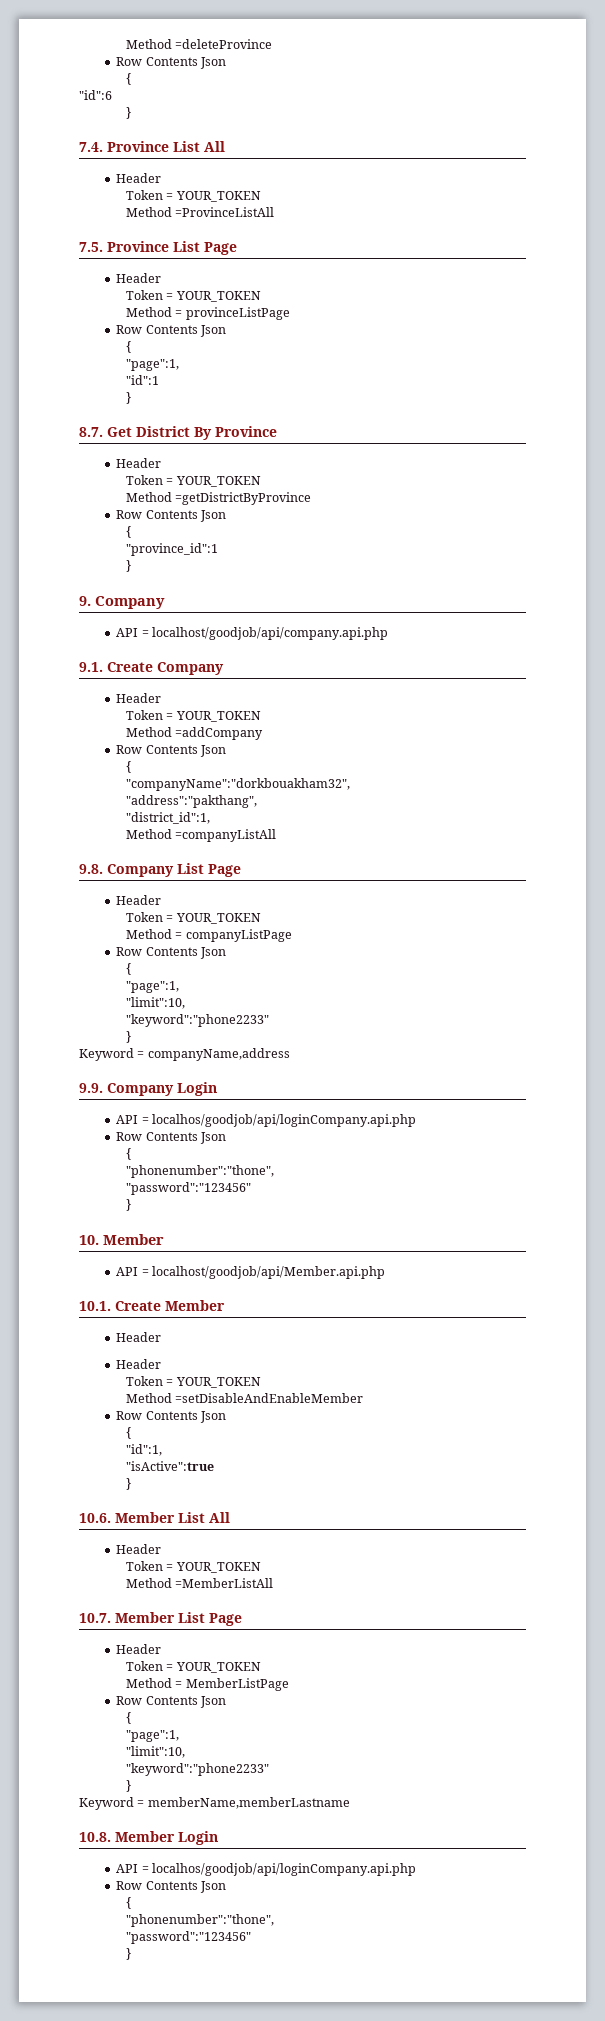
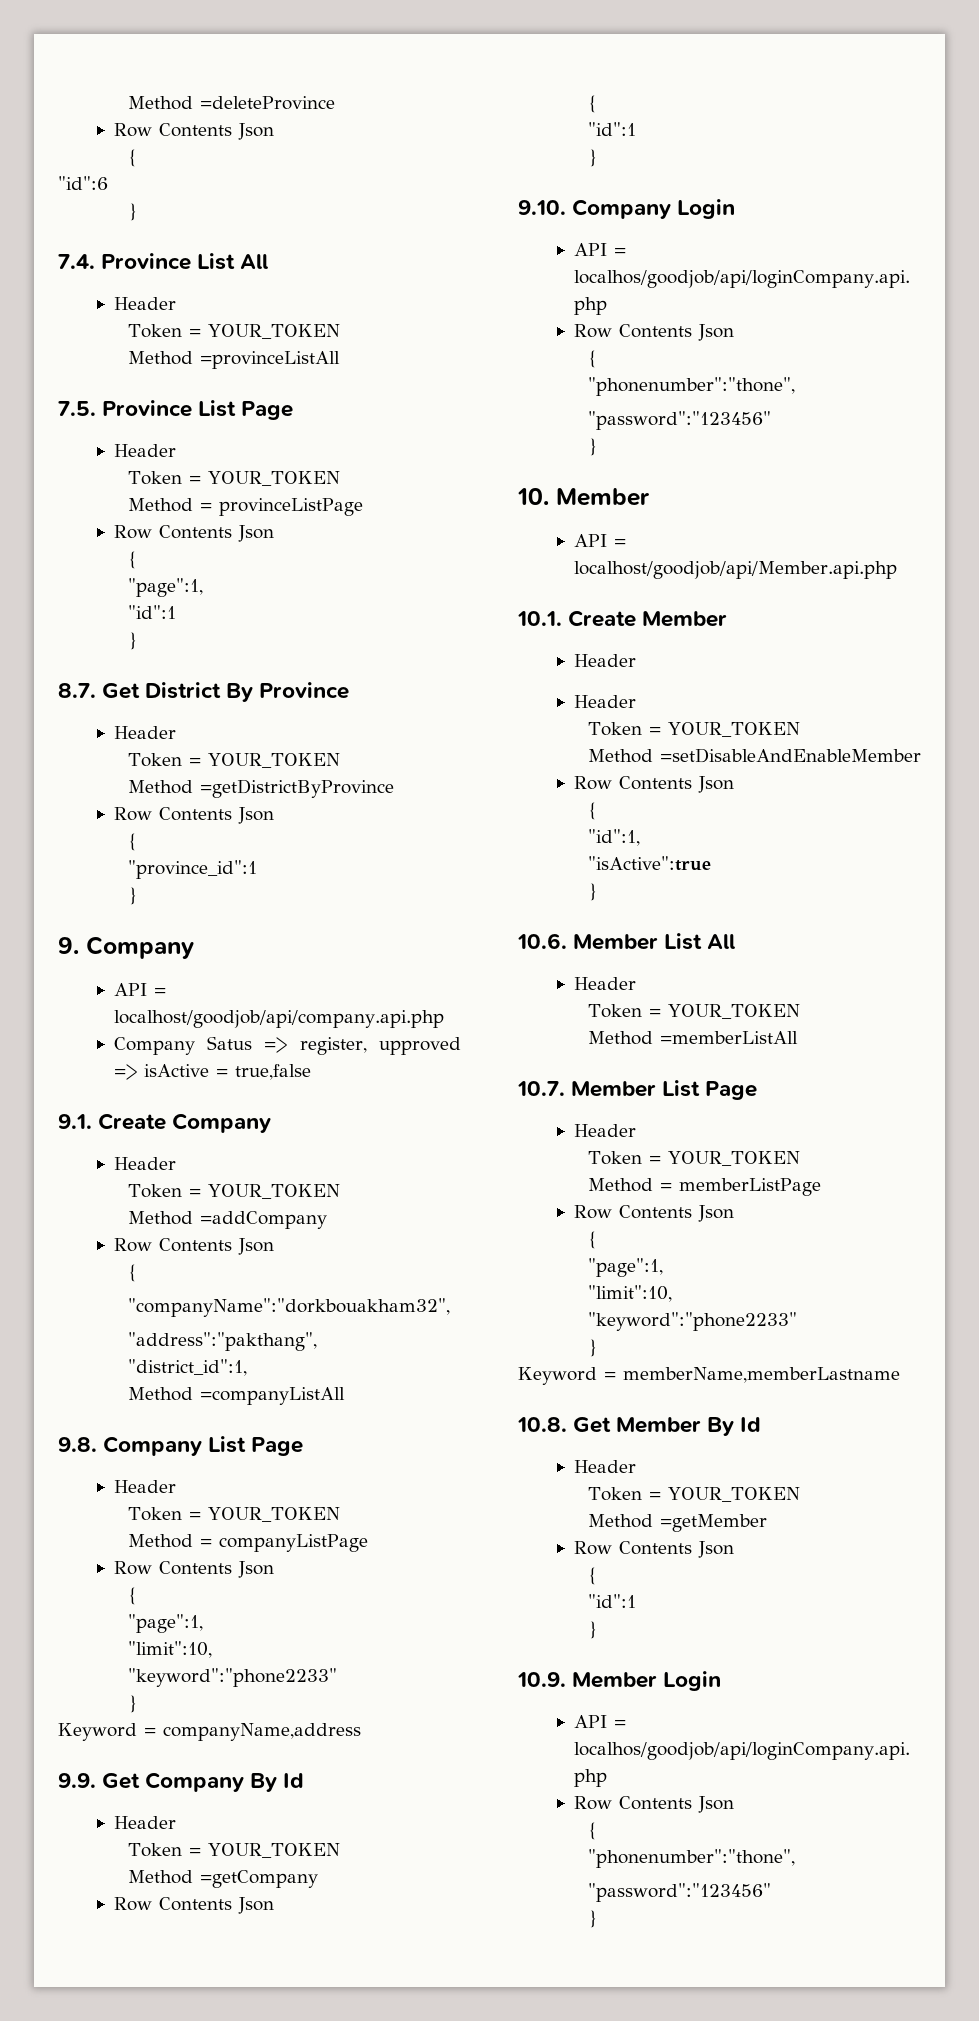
[175,207,275,217] =ProvinceListAll -> [199,351,340,369] =provinceListAll
(389, 633) none -> [113,1036,462,1055] [113,1064,311,1080] // Company Satus => register, upproved => isActive = true,false
(103, 1088) none -> [102,1772,305,1792] [113,1816,176,1829] [127,1843,340,1858] [127,1870,318,1888] [113,1897,274,1914] [587,95,598,113] [587,122,636,136] [587,149,598,167] [518,200,566,215] Get Company By Id // Header // Token = YOUR_TOKEN // Method =getCompany // Row Contents Json // { // "id":1 // } // 9.10.
[175,1578,274,1588] =MemberListAll -> [659,1031,798,1044] =memberListAll
[185,1678,289,1691] MemberListPage -> [678,1178,821,1196] memberListPage
(111, 1837) none -> [573,1417,762,1436] [573,1460,636,1473] [587,1487,800,1502] [587,1514,767,1532] [573,1541,734,1558] [587,1567,598,1585] [587,1594,636,1608] [587,1621,598,1639] [517,1672,566,1687] Get Member By Id // Header // Token = YOUR_TOKEN // Method =getMember // Row Contents Json // { // "id":1 // } // 10.9.

